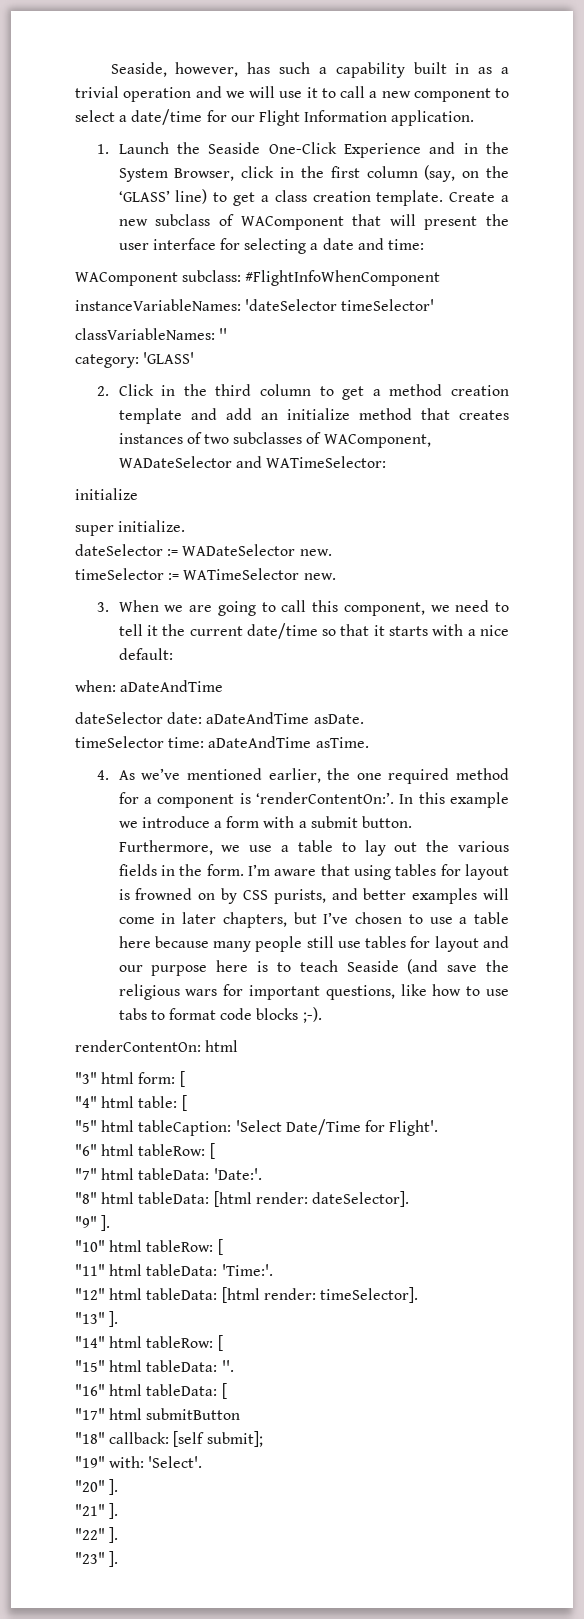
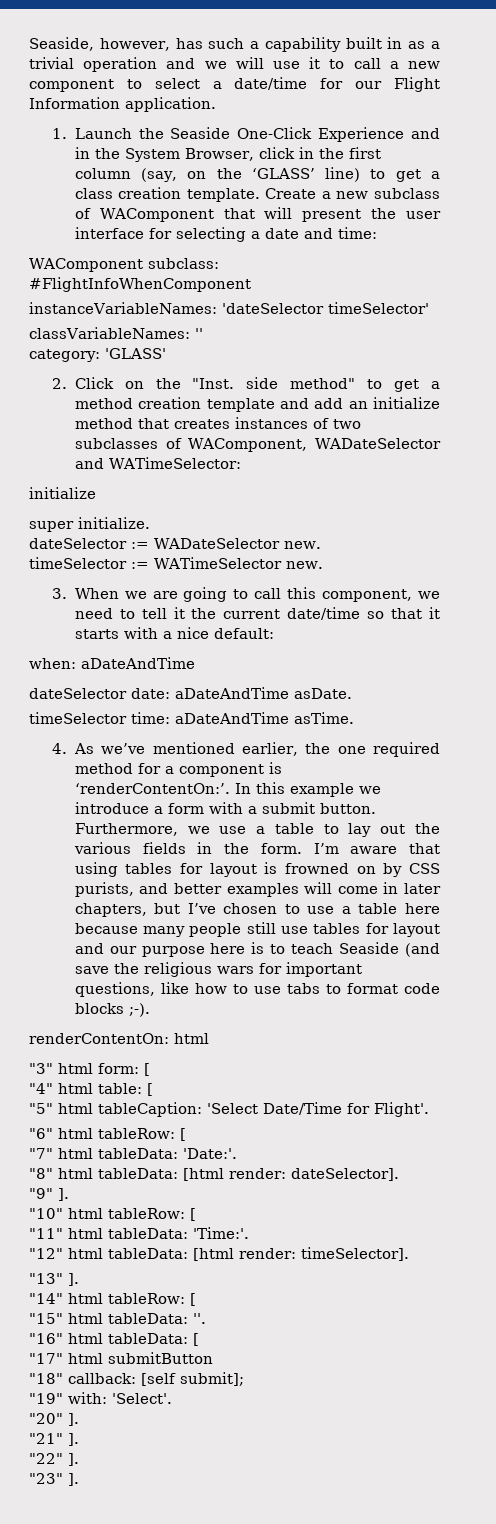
[161,384,312,396] in the third column -> [124,377,356,389] on the "Inst. side method"

